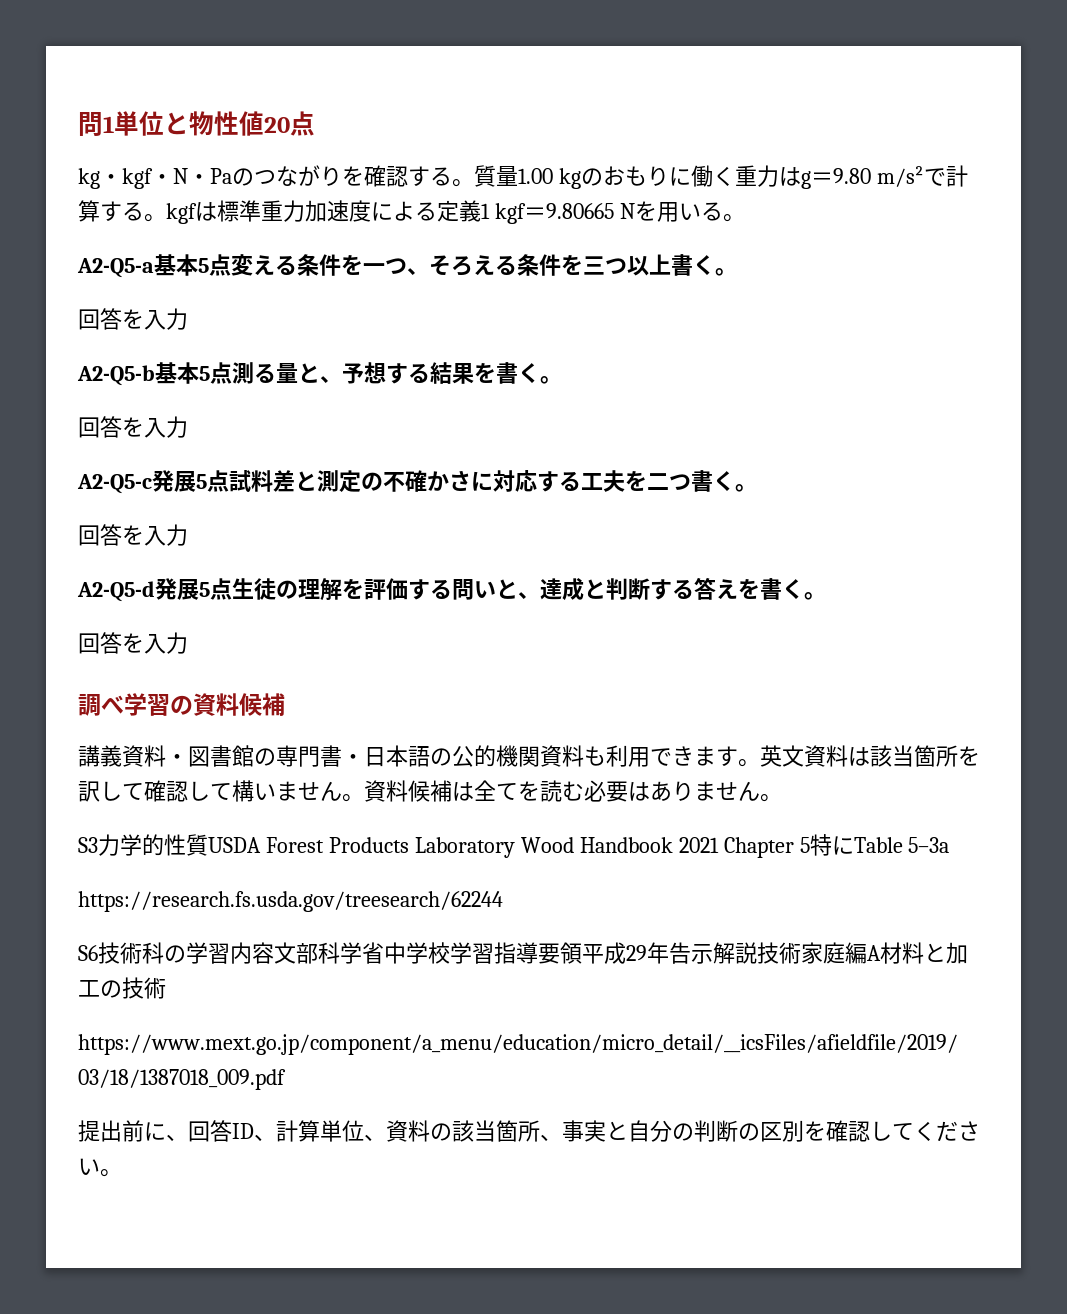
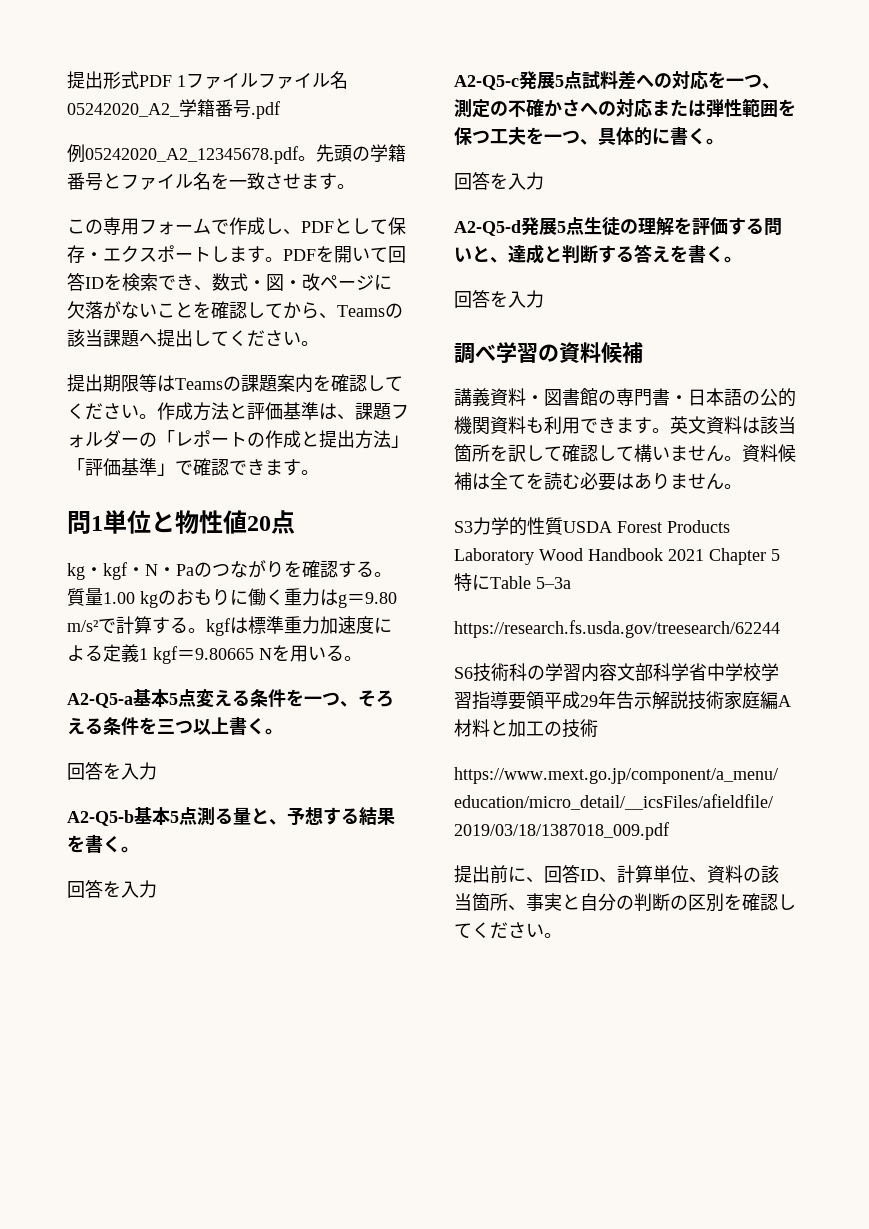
(78, 124) none -> [67,71,348,89] [67,99,280,119] [67,144,406,164] [67,172,355,191] [67,217,406,235] [67,245,406,263] [67,273,392,291] [67,301,403,319] [67,329,319,347] [67,374,403,393] [67,402,409,421] [67,430,409,449] [67,458,319,476] 提出形式PDF 1ファイルファイル名05242020_A2_学籍番号.pdf // 例05242020_A2_12345678.pdf。先頭の学籍番号とファイル名を一致させます。 // この専用フォームで作成し、PDFとして保存・エクスポートします。PDFを開いて回答IDを検索でき、数式・図・改ページに欠落がないことを確認してから、Teamsの該当課題へ提出してください。 // 提出期限等はTeamsの課題案内を確認してください。作成方法と評価基準は、課題フォルダーの「レポートの作成と提出方法」「評価基準」で確認できます。 //
[295,470,691,492] と測定の不確かさに対応する工夫を二つ -> [636,71,780,90] [454,98,796,118] [454,127,670,146] への対応を一つ、測定の不確かさへの対応または弾性範囲を保つ工夫を一つ、具体的に

